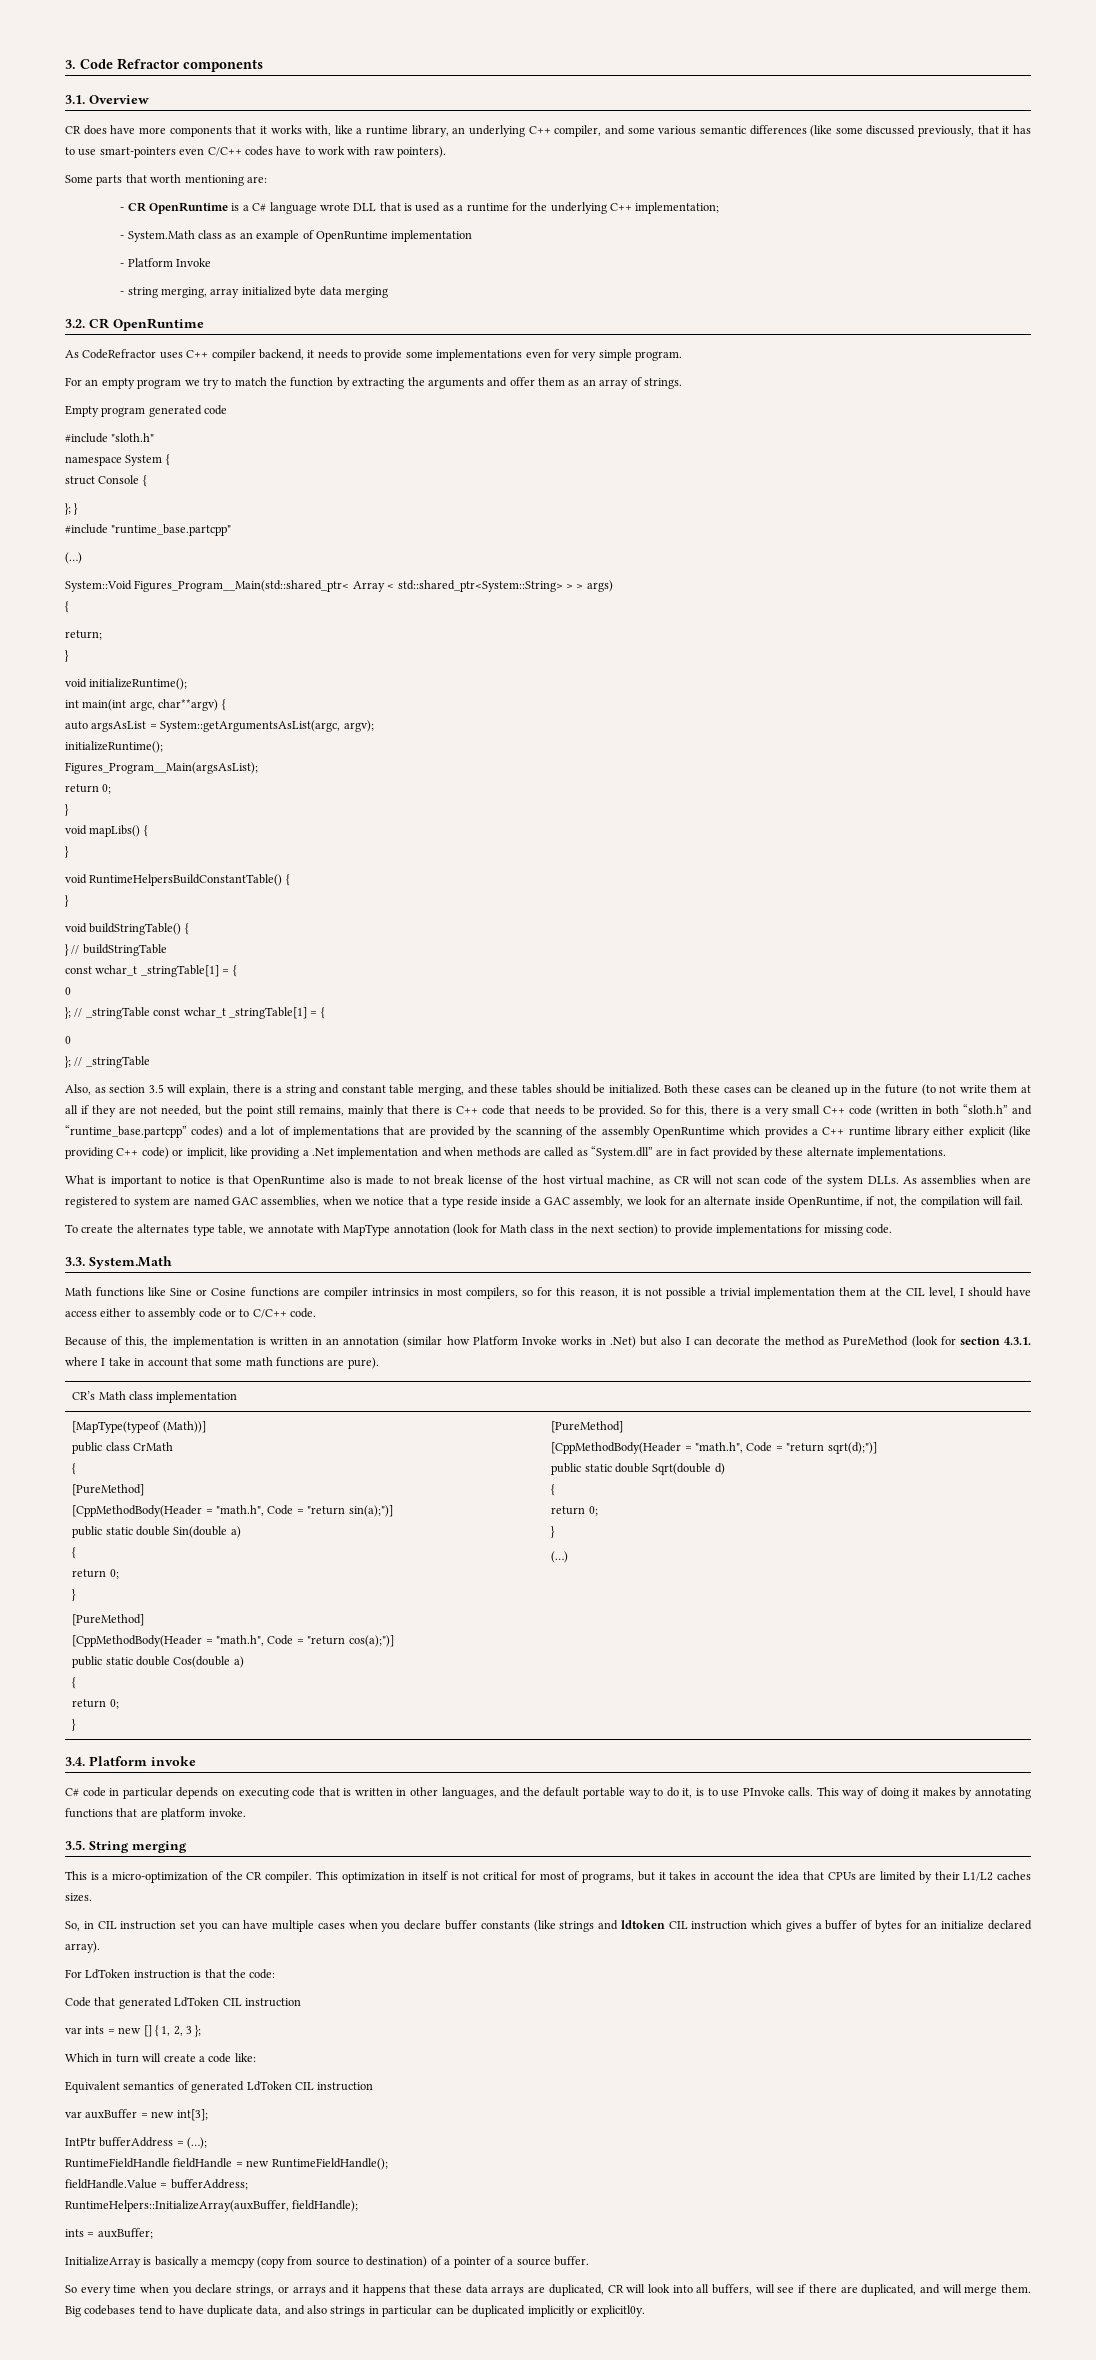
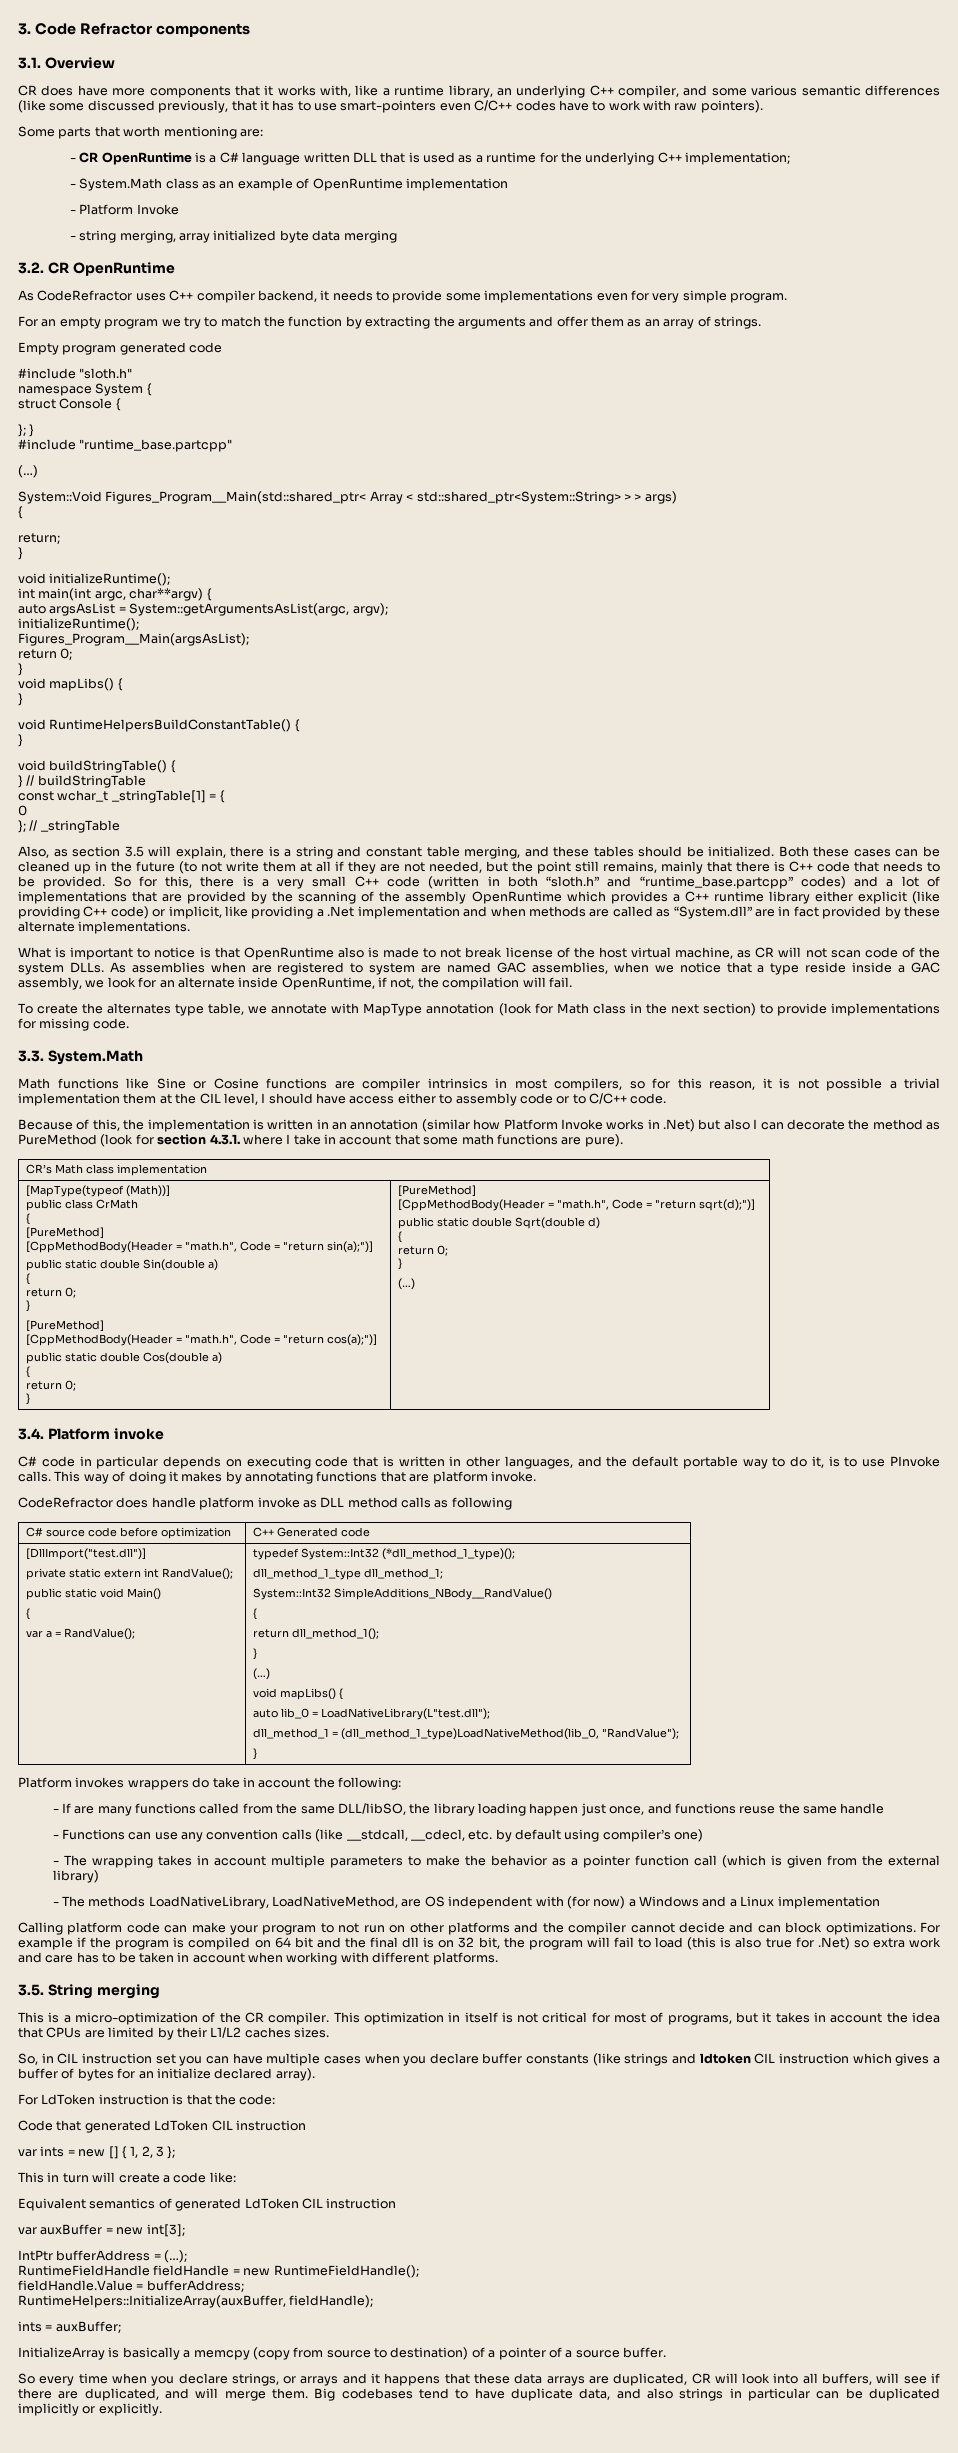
[319,203,350,211] wrote -> [303,152,350,163] written
[65,1007,325,1019] [65,1036,71,1044] // }; // _stringTable const wchar_t _stringTable[1] = { // 0 -> (27, 810) none
(246, 1812) none -> [18,1497,512,1510] [25,1527,231,1539] [252,1527,370,1537] [25,1548,146,1560] [25,1568,233,1580] [25,1588,161,1600] [25,1608,30,1620] [25,1628,135,1640] [252,1548,515,1560] [252,1568,443,1580] [252,1588,552,1600] [252,1608,257,1620] [252,1628,379,1640] [252,1648,257,1660] [252,1668,270,1680] [252,1688,343,1700] [252,1708,490,1720] [252,1728,679,1740] [252,1748,257,1760] [18,1777,401,1790] [52,1803,885,1816] [52,1829,704,1842] [52,1855,941,1868] [52,1870,99,1883] [52,1896,880,1909] [18,1922,940,1935] [18,1937,942,1950] [18,1952,498,1965] // CodeRefractor does handle platform invoke as DLL method calls as following // C# source code before optimization | C++ Generated code // [DllImport("test.dll")] // private static extern int RandValue(); // public static void Main() // { // var a = RandValue(); | typedef System::Int32 (*dll_method_1_type)(); // dll_method_1_type dll_method_1; // System::Int32 SimpleAdditions_NBody__RandValue() // { // return dll_method_1(); // } // (…) // void mapLibs() { // auto lib_0 = LoadNativeLibrary(L"test.dll"); // dll_method_1 = (dll_method_1_type)LoadNativeMethod(lib_0, "RandValue"); // } // Platform invokes wrappers do take in account the following: // - If are many functions called from the same DLL/libSO, the library loading happen just once, and functions reuse the same handle // - Functions can use any convention calls (like __stdcall, __cdecl, etc. by default using compiler’s one) // - The wrapping takes in account multiple parameters to make the behavior as a pointer function call (which is given from the external library) // - The methods LoadNativeLibrary, LoadNativeMethod, are OS independent with (for now) a Windows and a Linux implementation // Calling platform code can make your program to not run on other platforms and the compiler cannot decide and can block optimizations. For example if the program is compiled on 64 bit and the final dll is on 32 bit, the program will fail to load (this is also true for .Net) so extra work and care has to be taken in account when working with different platforms.
[65,2053,99,2062] Which -> [18,2172,44,2183] This
[591,2305,646,2317] explicitl0y. -> [98,2403,162,2416] explicitly.

